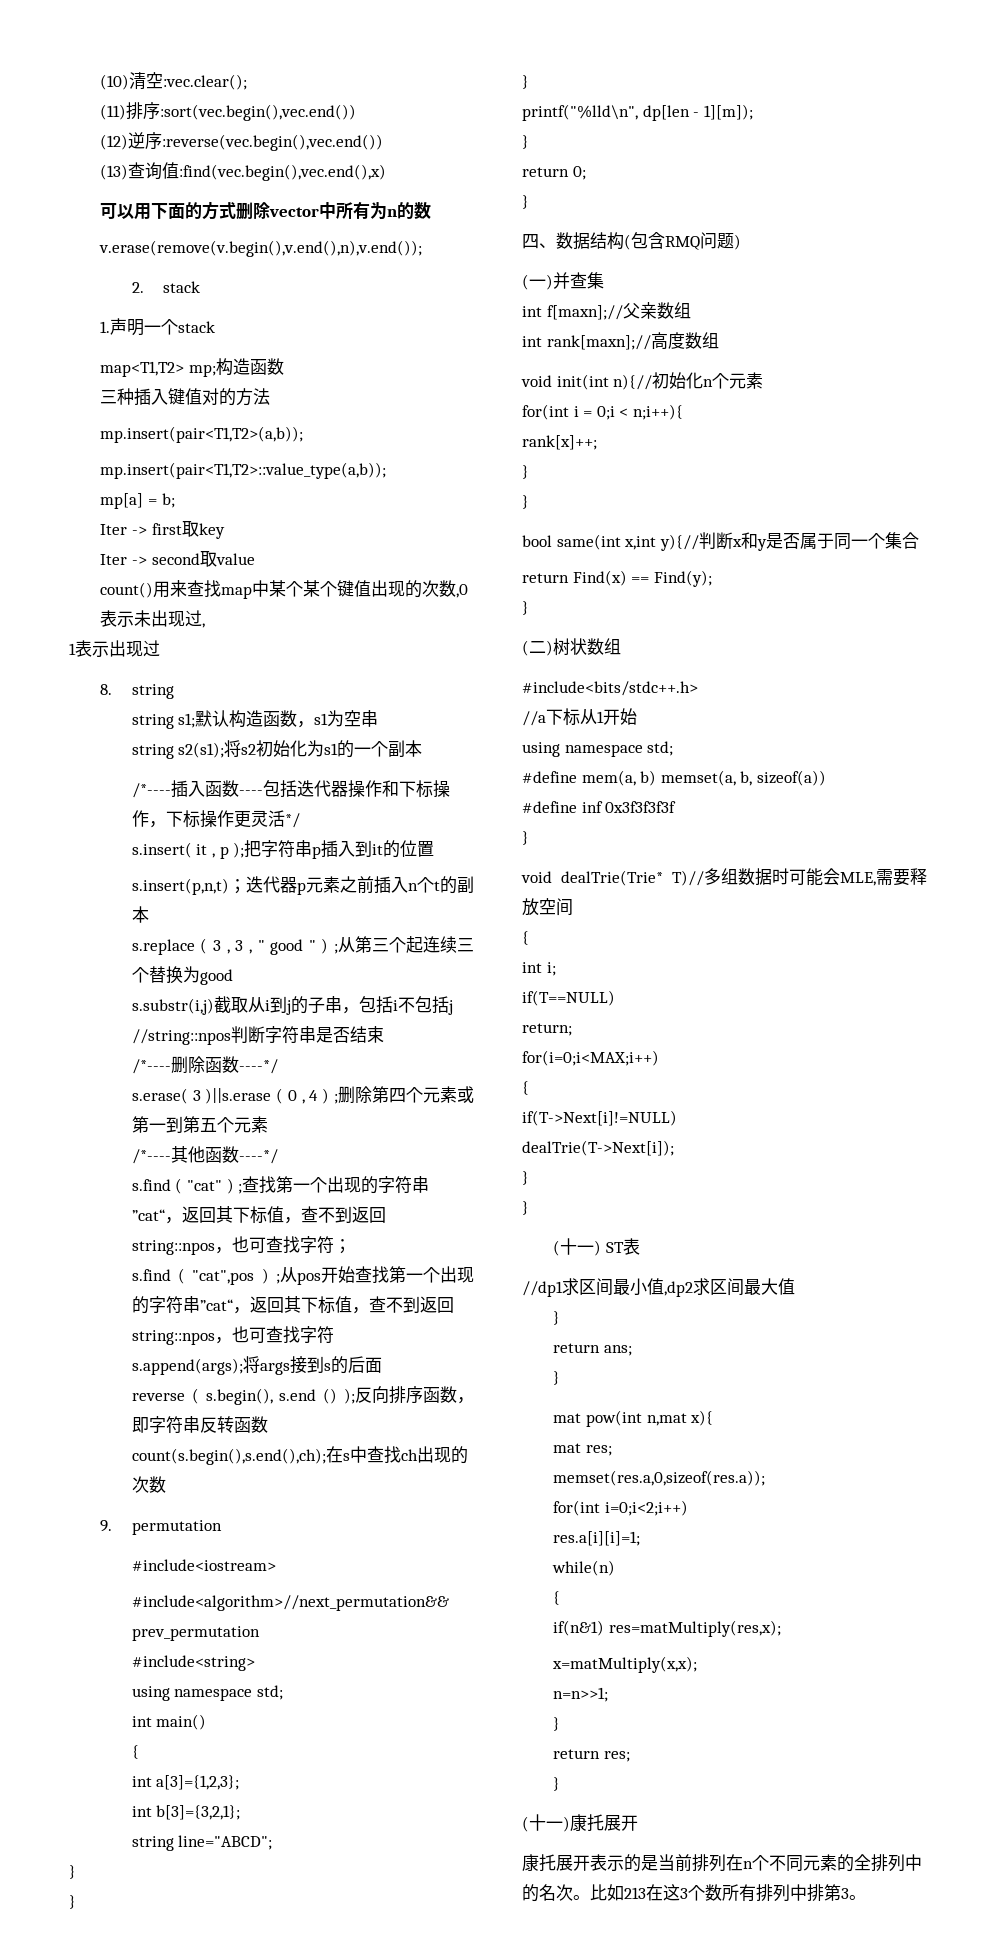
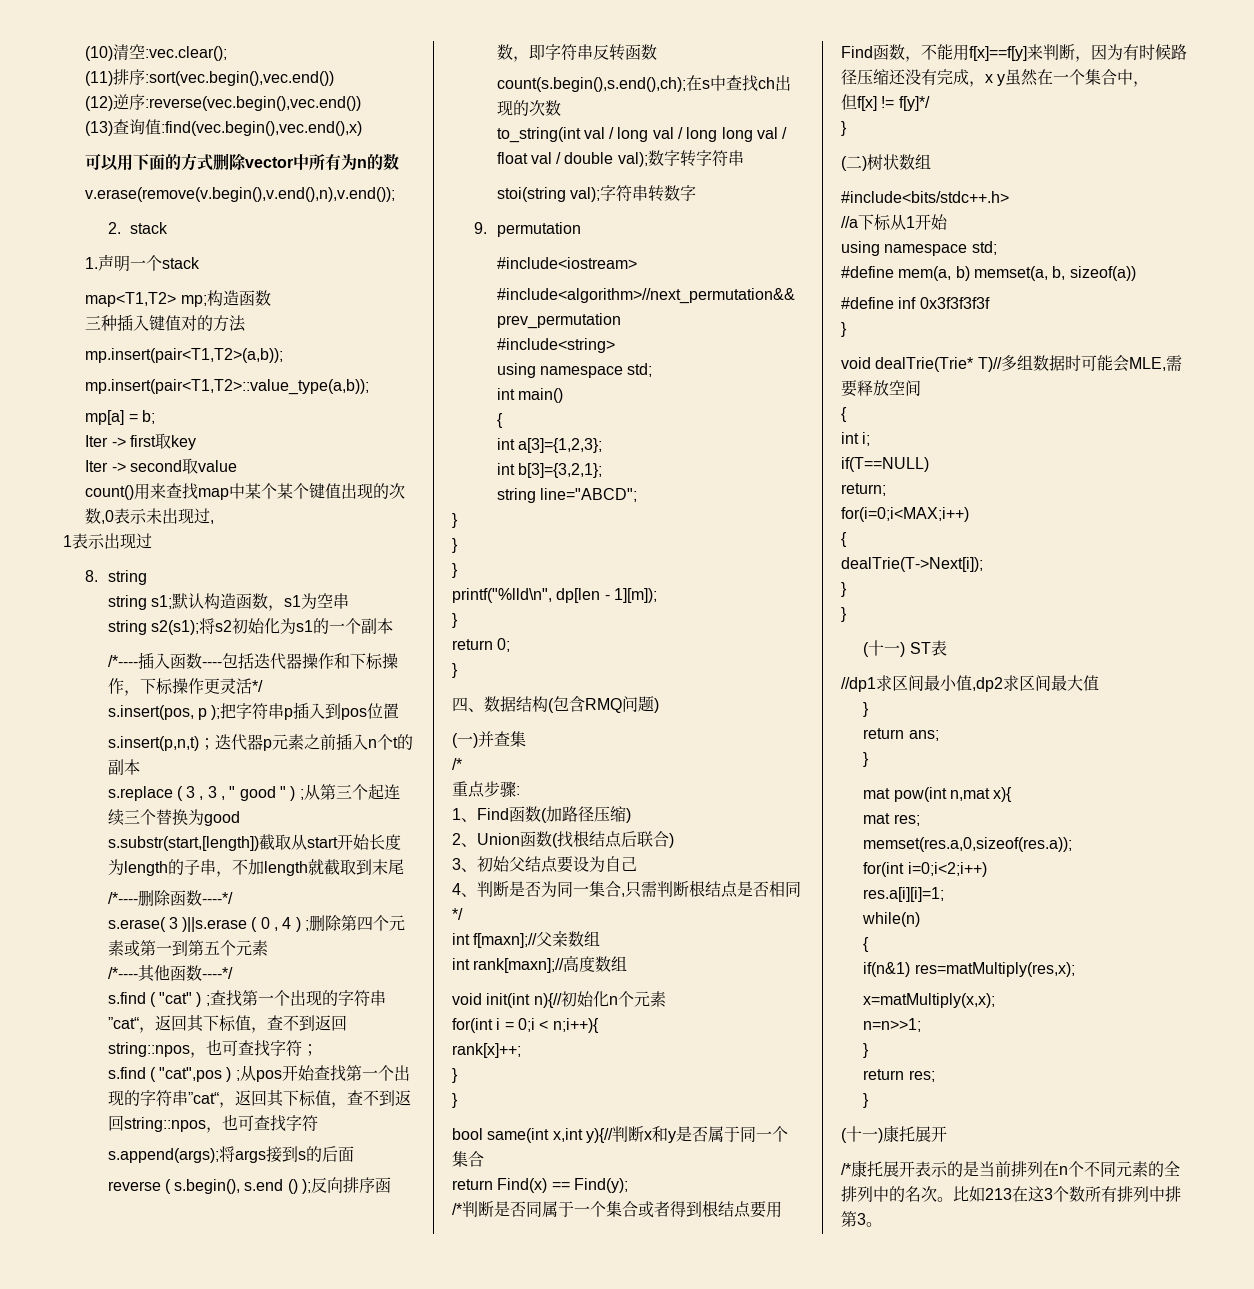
[131,842,216,858] s.insert( it , -> [107,705,194,720] s.insert(pos,
[372,840,401,858] it的 -> [341,708,368,720] pos
[131,996,453,1015] [131,1026,384,1045] s.substr(i,j)截取从i到j的子串，包括i不包括j //string::npos判断字符串是否结束 -> [107,834,401,851] [107,859,404,877] s.substr(start,[length])截取从start开始长度为length的子串，不加length就截取到末尾
(166, 1484) none -> [496,127,788,143] [496,150,744,167] [496,185,696,202] // to_string(int val / long val / long long val / float val / double val);数字转字符串 // stoi(string val);字符串转数字
(604, 280) none -> [452,758,462,770] [452,781,520,798] [452,806,631,823] [452,830,674,848] [452,856,637,873] [452,880,801,898] [452,908,463,920] // /* // 重点步骤: // 1、Find函数(加路径压缩) // 2、Union函数(找根结点后联合) // 3、初始父结点要设为自己 // 4、判断是否为同一集合,只需判断根结点是否相同*/
(712, 578) none -> [452,1200,782,1218] [841,44,1187,62] [841,69,1150,87] [841,94,930,111] // /*判断是否同属于一个集合或者得到根结点要用Find函数，不能用f[x]==f[y]来判断，因为有时候路径压缩还没有完成，x y虽然在一个集合中， // 但f[x] != f[y]*/
[522,1110,677,1126] // if(T->Next[i]!=NULL) -> (847, 539) none
(638, 1823) none -> [841,1163,851,1175] /*

